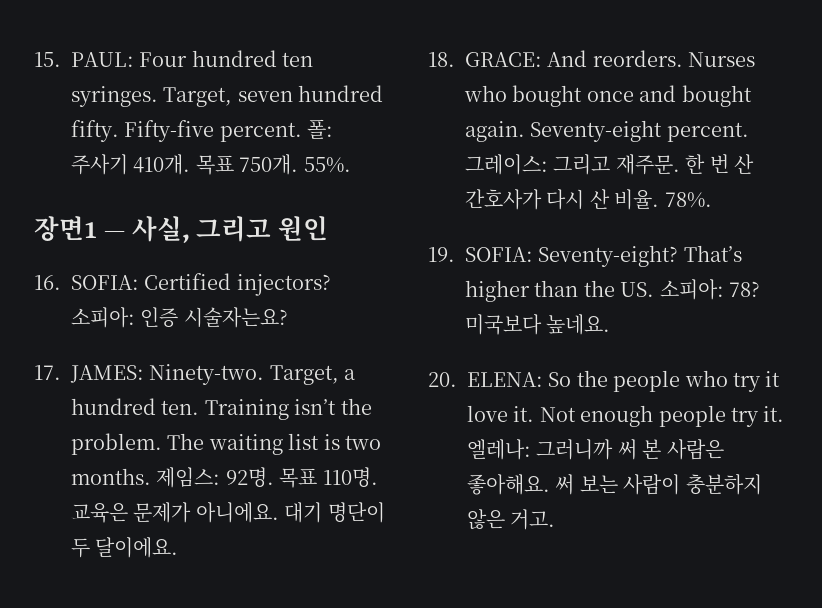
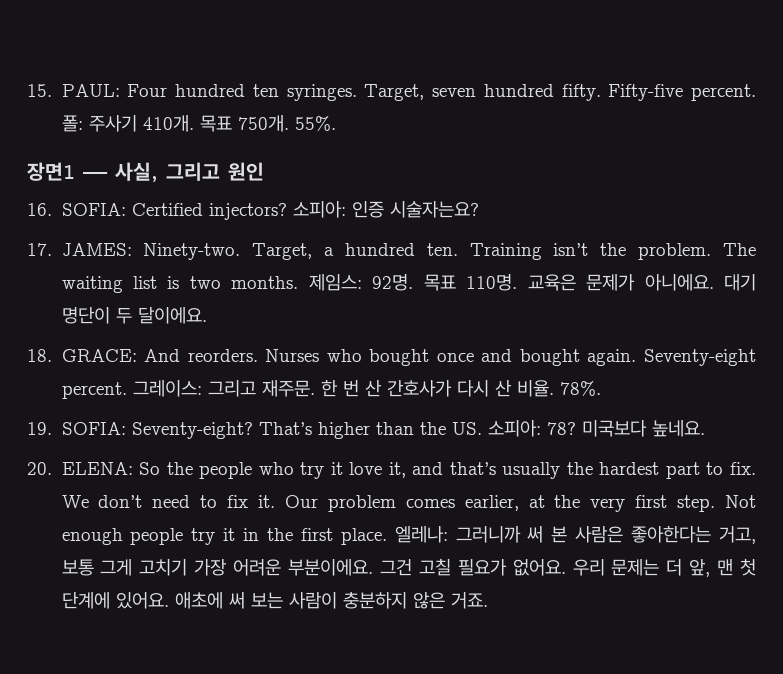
[513,405,785,427] it. Not enough people try it. -> [388,462,756,479] [61,495,756,512] [61,528,387,545] it, and that’s usually the hardest part to fix. We don’t need to fix it. Our problem comes earlier, at the very first step. Not enough people try it in the first place.
[467,474,550,495] 좋아해요. -> [631,526,756,544] [61,558,756,577] [61,592,223,609] 좋아한다는 거고, 보통 그게 고치기 가장 어려운 부분이에요. 그건 고칠 필요가 없어요. 우리 문제는 더 앞, 맨 첫 단계에 있어요. 애초에
[510,509,556,530] 거고. -> [450,592,488,609] 거죠.

